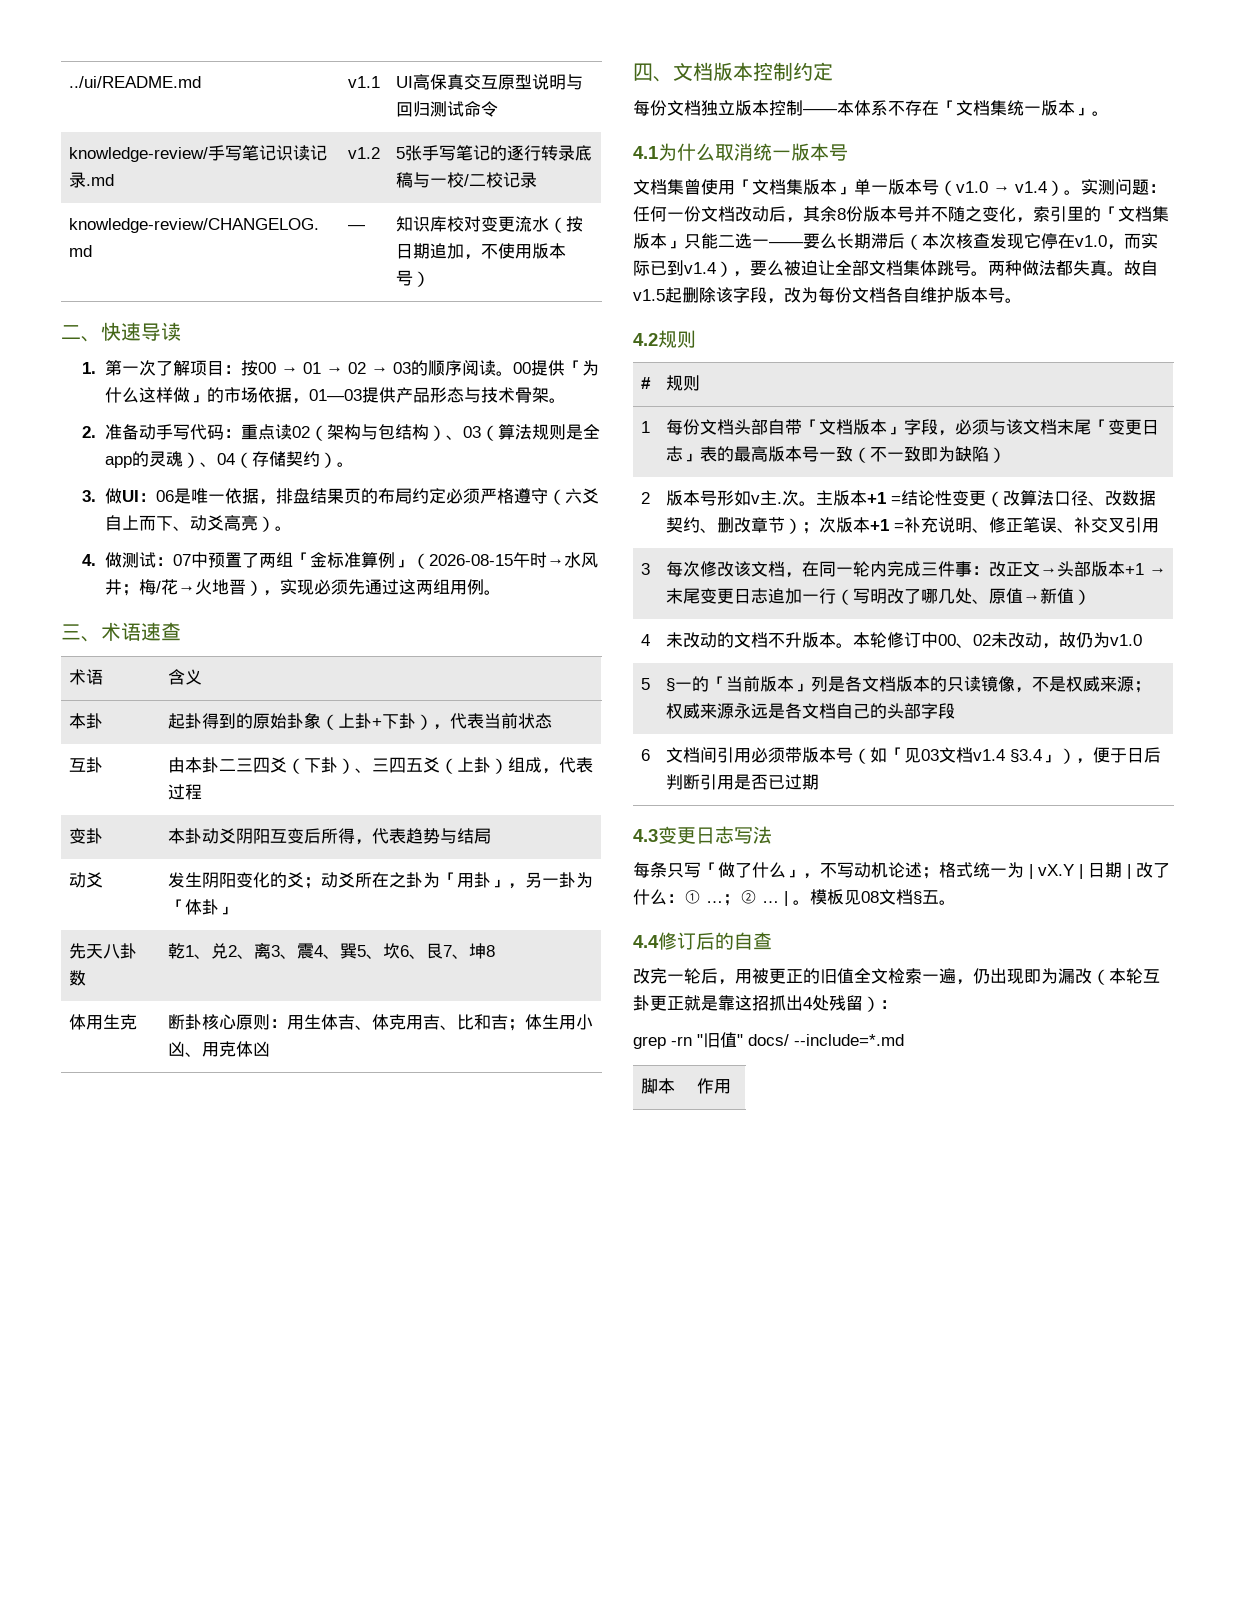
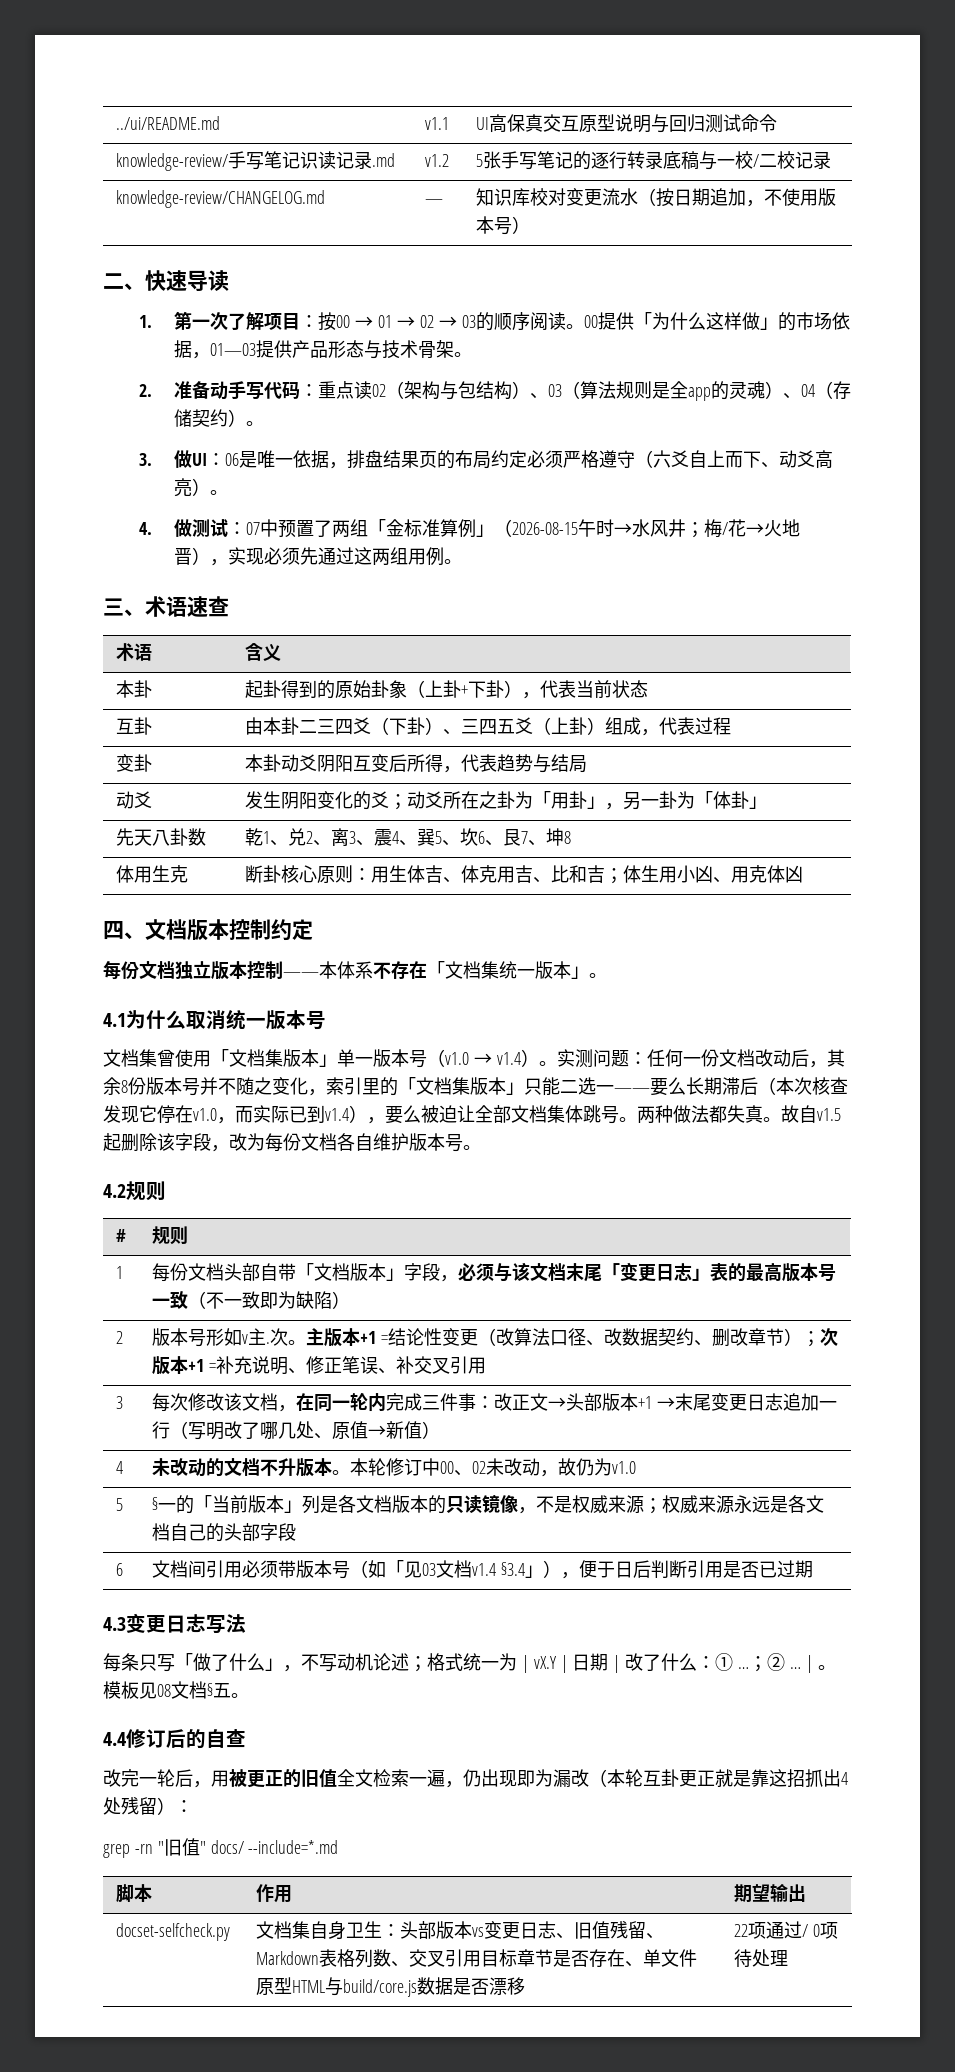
(731, 1086) none -> [733,1883,806,1903] [115,1923,230,1941] [255,1921,664,1940] [255,1949,697,1968] [255,1977,525,1997] [733,1921,838,1939] [733,1949,788,1968] | 期望输出 // docset-selfcheck.py | 文档集自身卫生：头部版本vs变更日志、旧值残留、Markdown表格列数、交叉引用目标章节是否存在、单文件原型HTML与build/core.js数据是否漂移 | 22项通过/ 0项待处理

